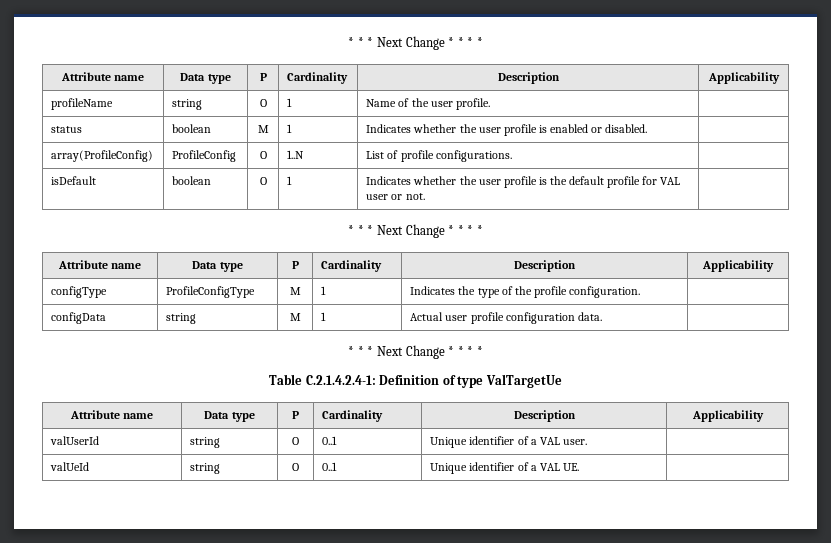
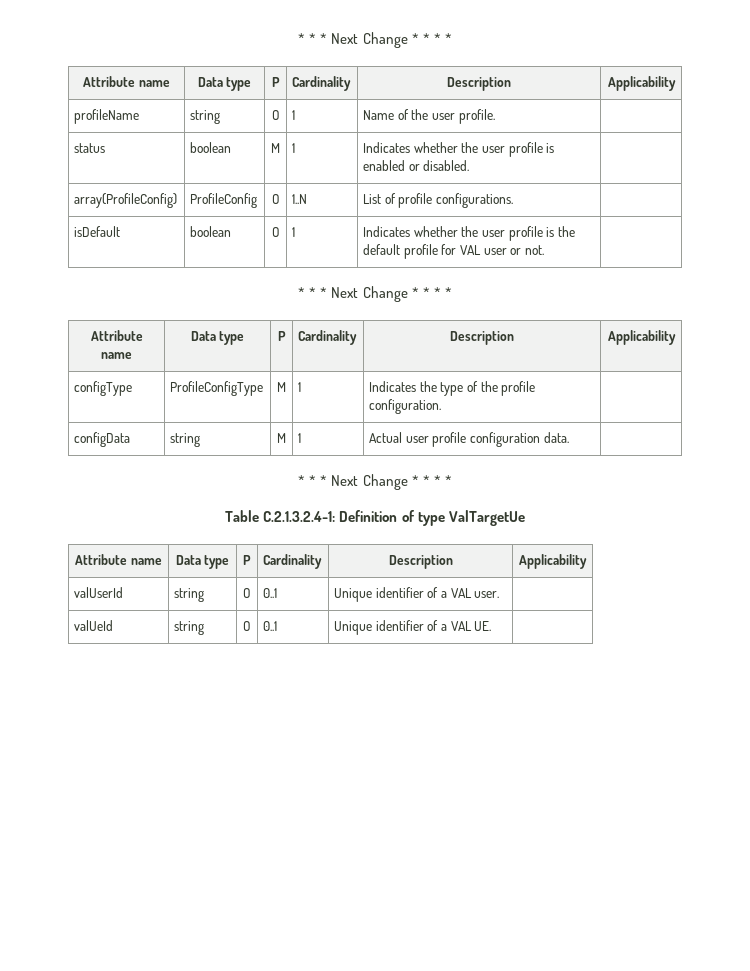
[305,375,376,385] C.2.1.4.2.4-1: -> [263,511,336,522] C.2.1.3.2.4-1:

